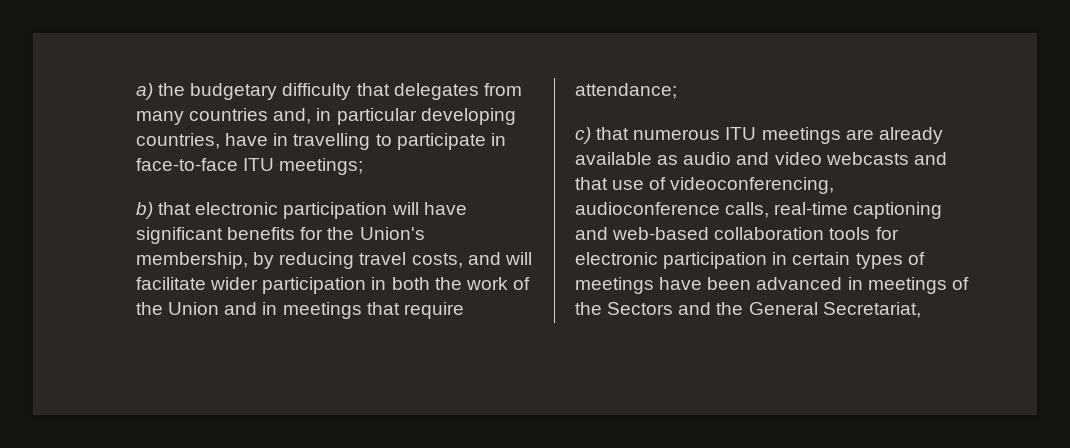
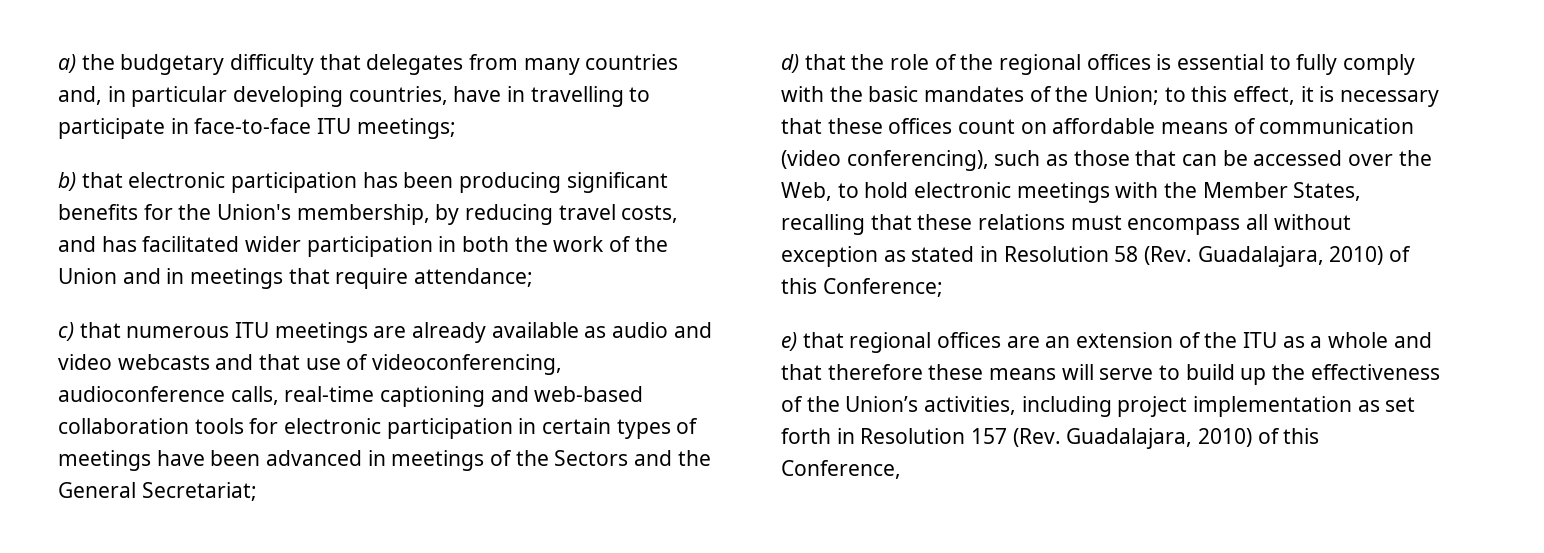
[391,202,467,215] will have -> [362,172,562,193] has been producing
[504,252,532,265] [136,277,206,290] will facilitate -> [101,236,240,252] has facilitated
[822,302,921,318] Secretariat, -> [141,482,257,501] [781,54,1416,75] [781,86,1440,107] [781,118,1415,134] [781,150,1432,171] [781,182,1362,203] [781,214,1351,235] [781,246,1412,267] [781,278,943,297] [781,332,1432,353] [781,364,1440,385] [781,396,1416,417] [781,428,1320,449] [781,460,901,479] Secretariat; // d) that the role of the regional offices is essential to fully comply with the basic mandates of the Union; to this effect, it is necessary that these offices count on affordable means of communication (video conferencing), such as those that can be accessed over the Web, to hold electronic meetings with the Member States, recalling that these relations must encompass all without exception as stated in Resolution 58 (Rev. Guadalajara, 2010) of this Conference; // e) that regional offices are an extension of the ITU as a whole and that therefore these means will serve to build up the effectiveness of the Union’s activities, including project implementation as set forth in Resolution 157 (Rev. Guadalajara, 2010) of this Conference,

